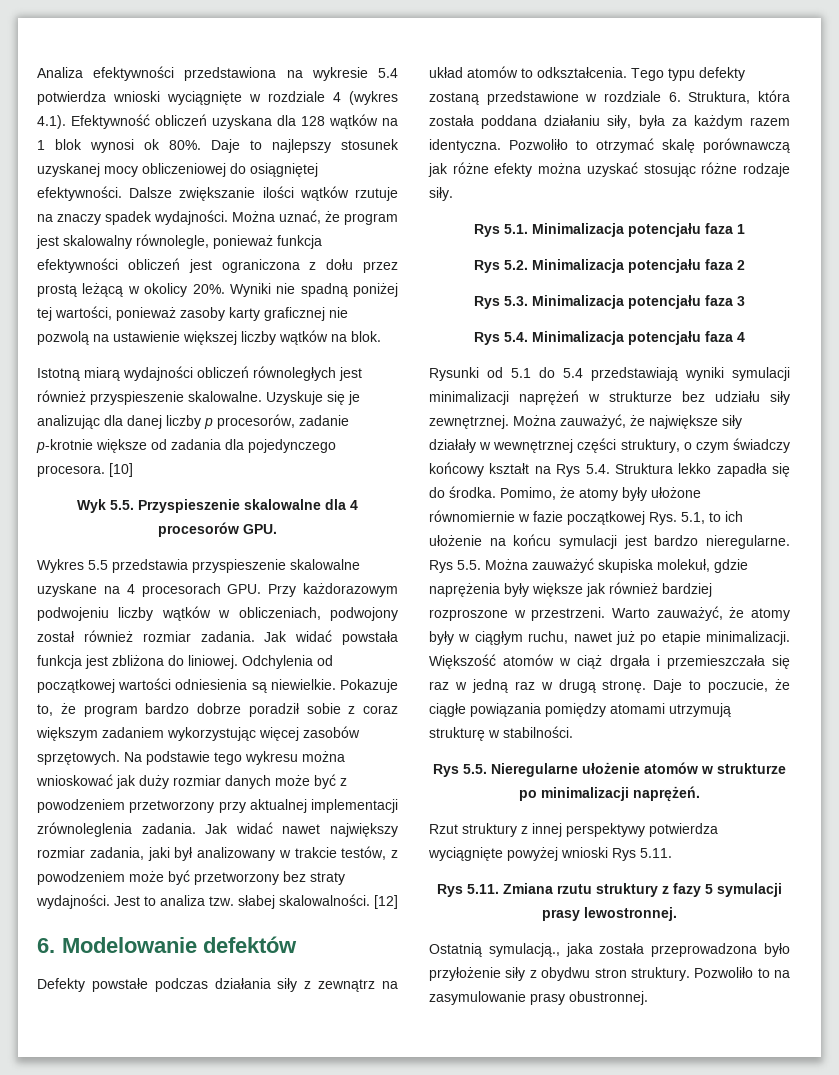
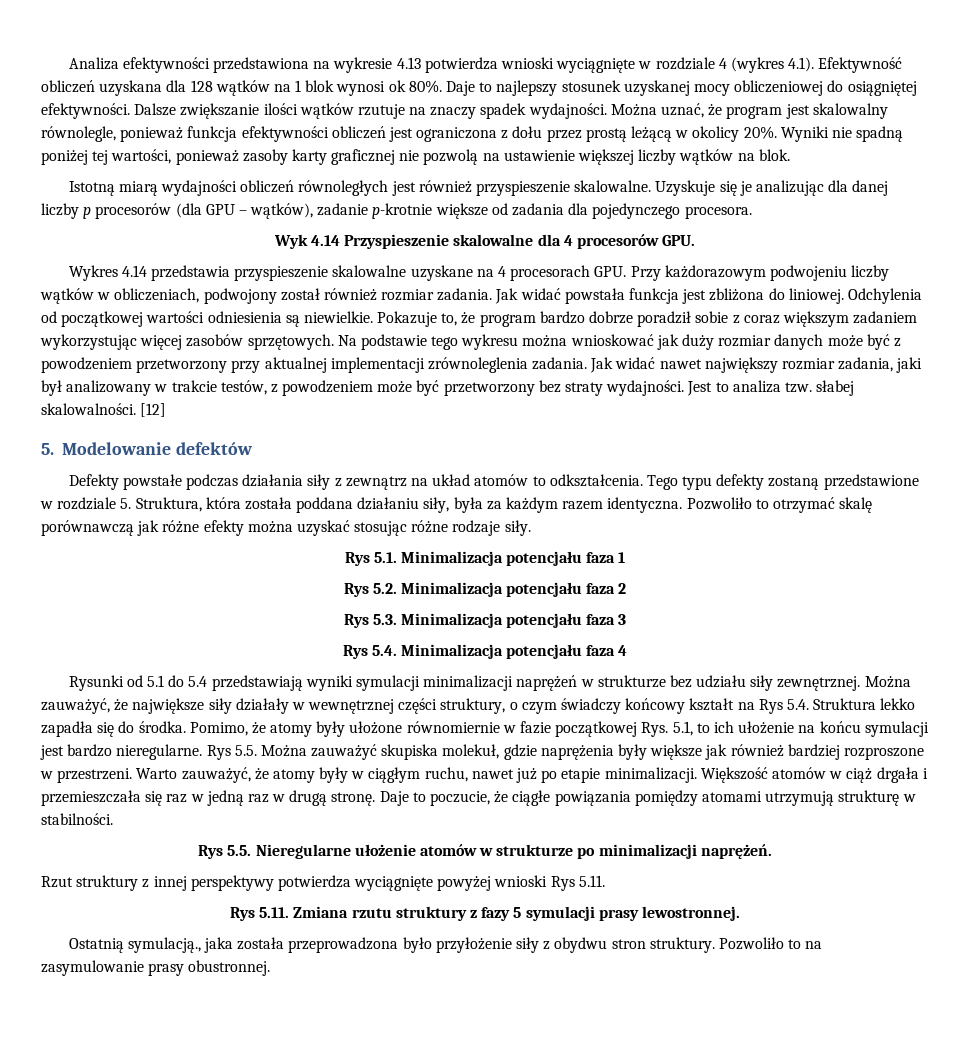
[377,68,398,78] 5.4 -> [396,57,421,69] 4.13
[217,414,295,429] procesorów, -> [95,203,314,219] procesorów (dla GPU – wątków),
[109,463,133,477] [10] -> (752, 212) none
[110,500,134,510] 5.5. -> [311,235,341,246] 4.14
[88,560,108,570] 5.5 -> [121,265,147,277] 4.14
[37,938,55,953] 6. -> [41,443,54,455] 5.
[668,92,681,102] 6. -> [120,498,132,509] 5.

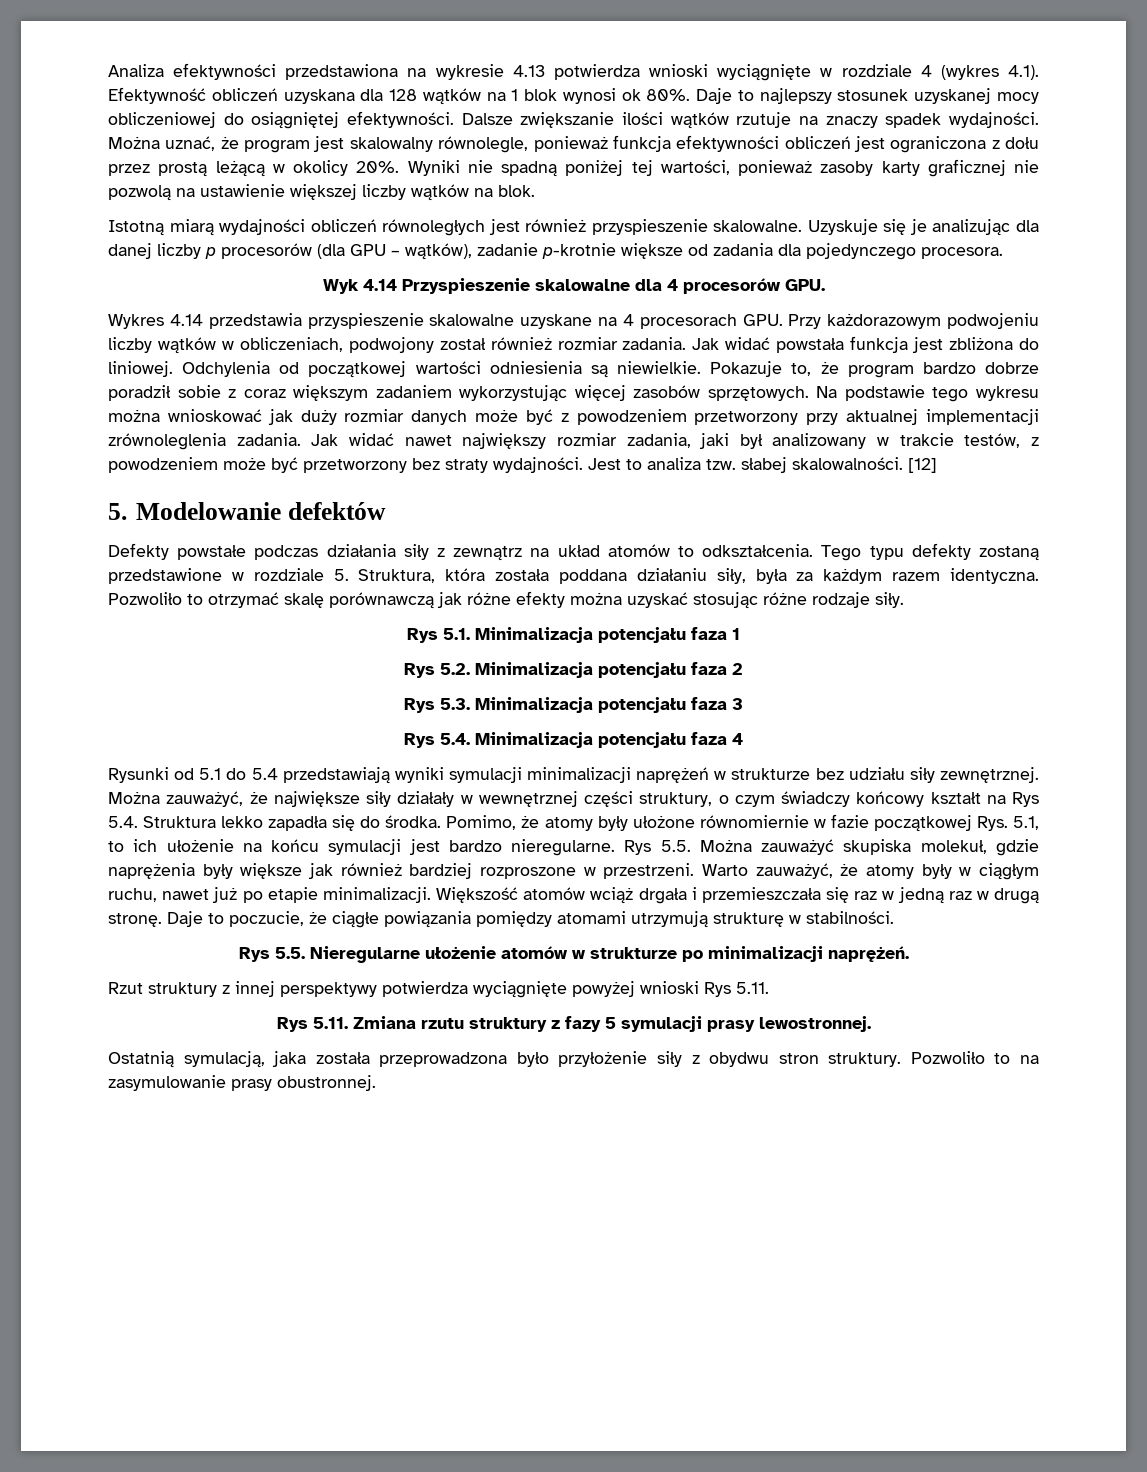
[829,768,873,783] w ciąż -> [590,887,634,904] wciąż
[127,937,201,953] symulacją., -> [183,1051,265,1068] symulacją,

